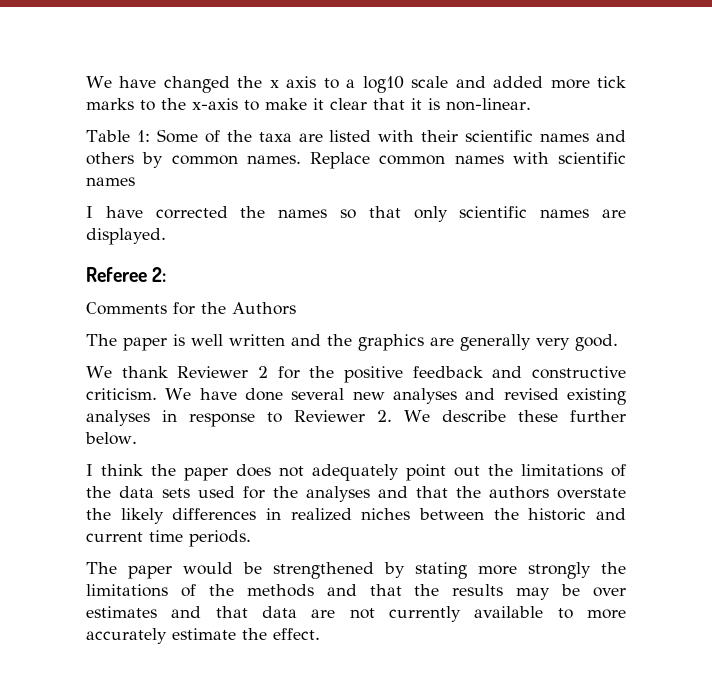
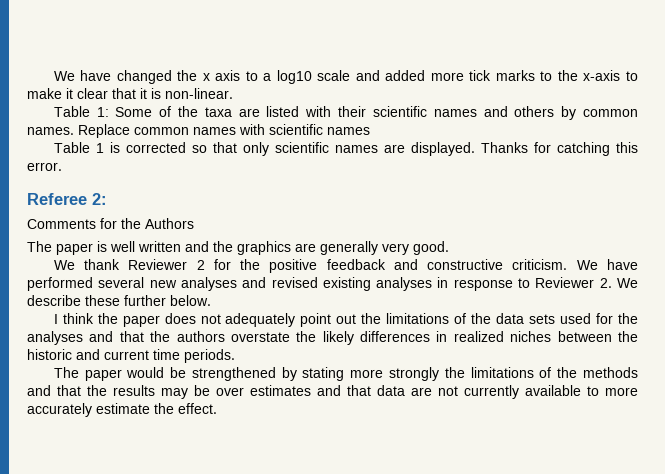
[86,206,328,219] I have corrected the names -> [53,142,186,153] Table 1 is corrected
(166, 236) none -> [480,142,639,156] [27,162,62,171] Thanks for catching this error.
[244,388,283,401] done -> [27,277,93,291] performed

